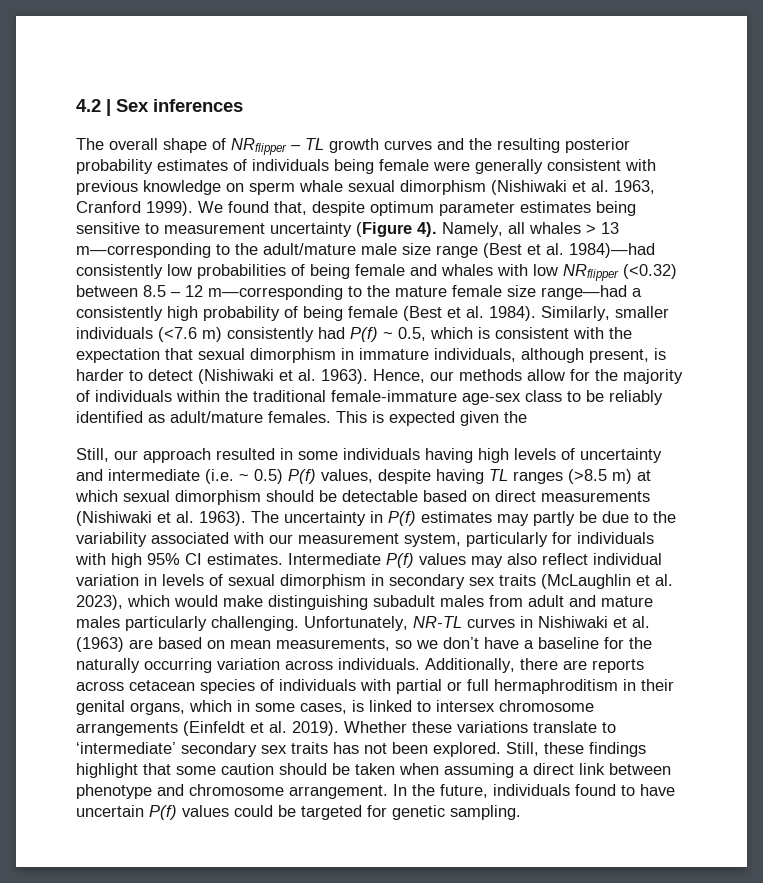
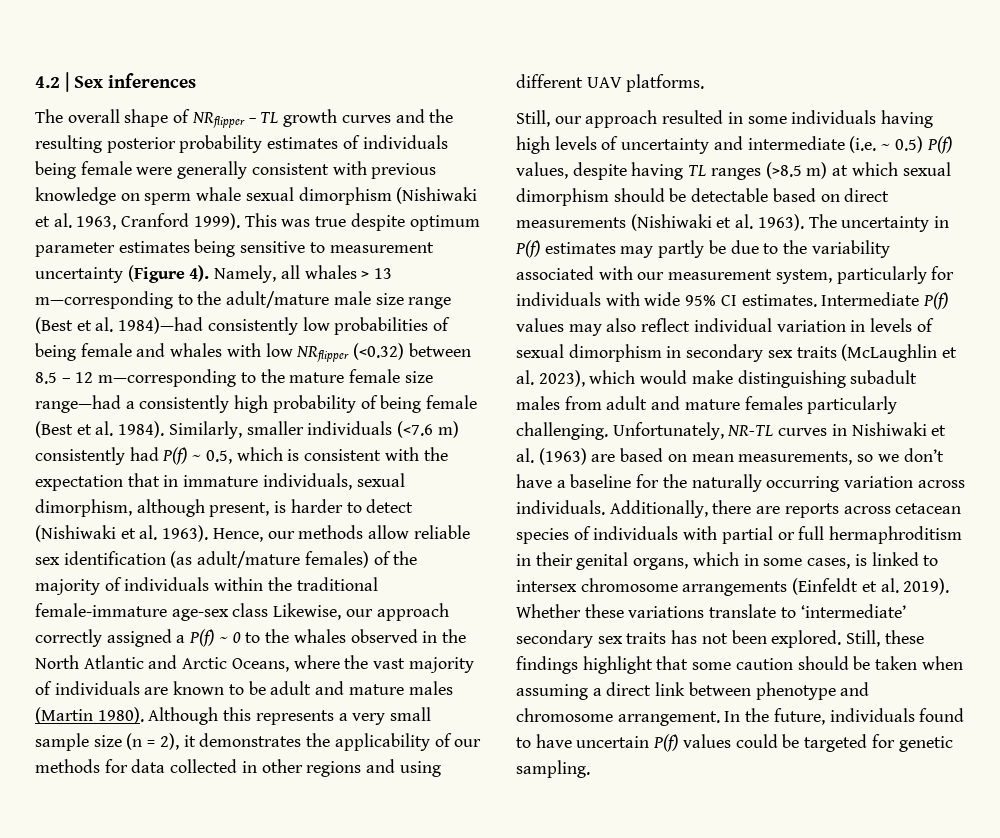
[198,201,307,215] We found that, -> [244,213,347,227] This was true
[198,348,336,363] sexual dimorphism -> (160, 480) none
(516, 355) none -> [356,473,405,487] [35,499,132,517] sexual dimorphism,
[570,369,590,381] for -> [413,525,470,539] [35,551,391,568] reliable sex identification (as adult/mature females) of
[567,390,663,405] [76,411,527,426] to be reliably identified as adult/mature females. This is expected given the -> [273,603,449,621] [35,629,466,647] [35,655,474,673] [35,681,453,695] [35,707,432,725] [35,733,482,751] [35,759,441,777] [516,74,705,92] Likewise, our approach correctly assigned a P(f) ~ 0 to the whales observed in the North Atlantic and Arctic Oceans, where the vast majority of individuals are known to be adult and mature males (Martin 1980). Although this represents a very small sample size (n = 2), it demonstrates the applicability of our methods for data collected in other regions and using different UAV platforms.
[111,553,142,568] high -> [644,292,681,306] wide
[76,616,120,628] males -> [744,396,803,410] females

